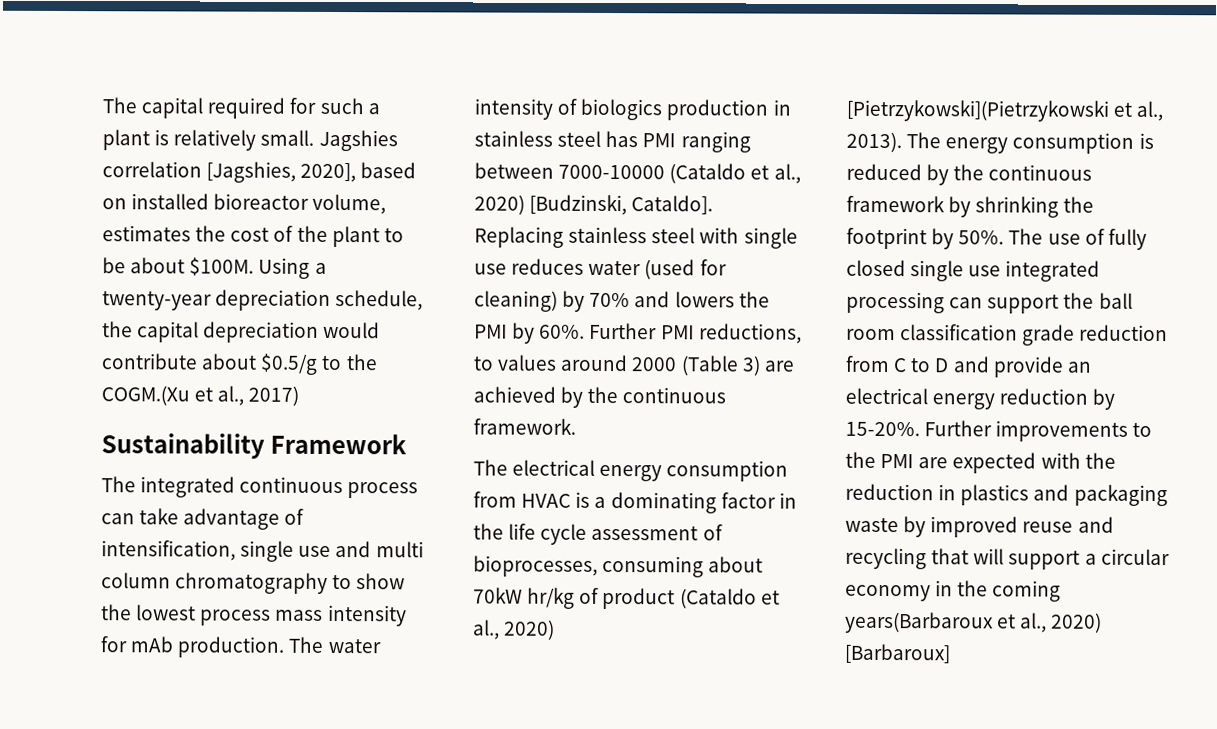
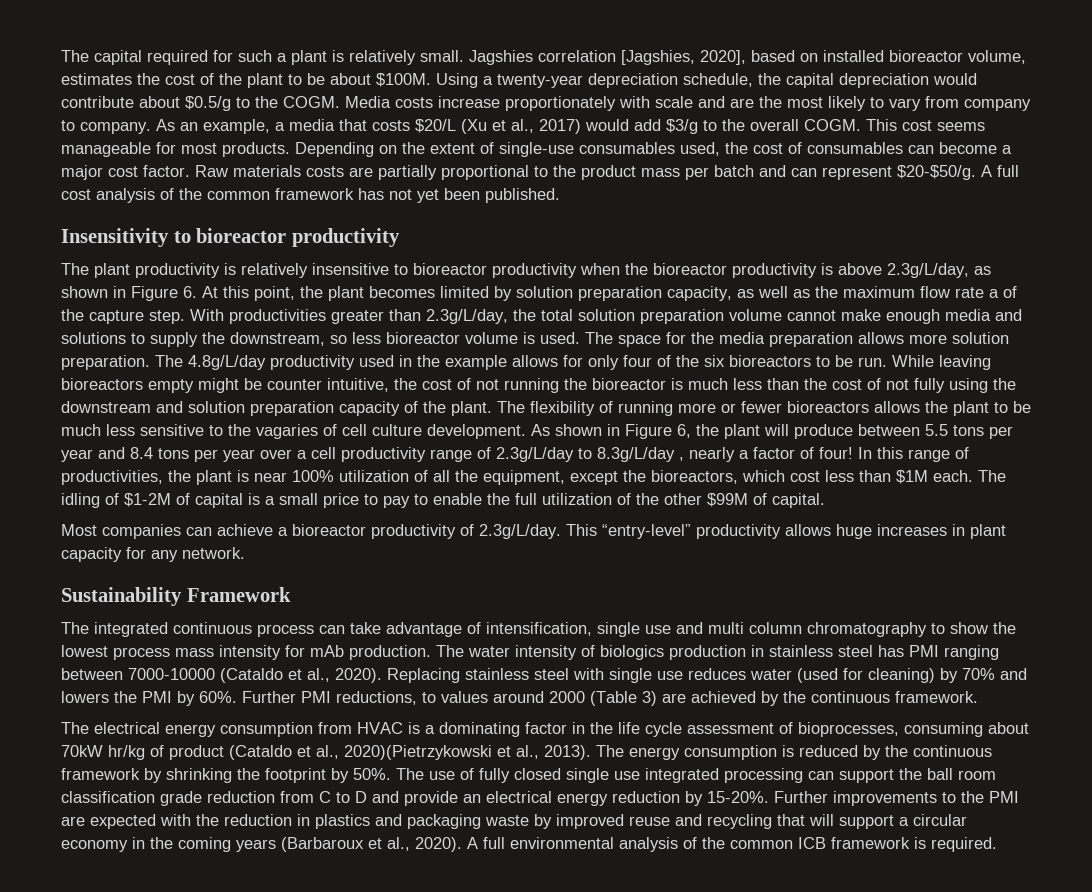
[101,385,300,406] COGM.(Xu et al., 2017) -> [283,96,1031,111] [61,119,985,134] [61,142,1012,157] [61,165,1019,180] [61,188,560,203] [61,228,400,247] [61,263,991,278] [61,286,1017,301] [61,309,1022,324] [61,332,1009,347] [61,355,991,370] [61,378,1016,393] [61,401,1031,416] [61,424,1013,439] [61,447,969,462] [61,470,1006,485] [61,493,825,508] [61,524,1006,539] [61,547,245,562] COGM. Media costs increase proportionately with scale and are the most likely to vary from company to company. As an example, a media that costs $20/L (Xu et al., 2017) would add $3/g to the overall COGM. This cost seems manageable for most products. Depending on the extent of single-use consumables used, the cost of consumables can become a major cost factor. Raw materials costs are partially proportional to the product mass per batch and can represent $20-$50/g. A full cost analysis of the common framework has not yet been published. // Insensitivity to bioreactor productivity // The plant productivity is relatively insensitive to bioreactor productivity when the bioreactor productivity is above 2.3g/L/day, as shown in Figure 6. At this point, the plant becomes limited by solution preparation capacity, as well as the maximum flow rate a of the capture step. With productivities greater than 2.3g/L/day, the total solution preparation volume cannot make enough media and solutions to supply the downstream, so less bioreactor volume is used. The space for the media preparation allows more solution preparation. The 4.8g/L/day productivity used in the example allows for only four of the six bioreactors to be run. While leaving bioreactors empty might be counter intuitive, the cost of not running the bioreactor is much less than the cost of not fully using the downstream and solution preparation capacity of the plant. The flexibility of running more or fewer bioreactors allows the plant to be much less sensitive to the vagaries of cell culture development. As shown in Figure 6, the plant will produce between 5.5 tons per year and 8.4 tons per year over a cell productivity range of 2.3g/L/day to 8.3g/L/day , nearly a factor of four! In this range of productivities, the plant is near 100% utilization of all the equipment, except the bioreactors, which cost less than $1M each. The idling of $1-2M of capital is a small price to pay to enable the full utilization of the other $99M of capital. // Most companies can achieve a bioreactor productivity of 2.3g/L/day. This “entry-level” productivity allows huge increases in plant capacity for any network.
[474,194,714,216] 2020) [Budzinski, Cataldo]. -> [335,668,382,683] 2020).
[503,619,556,640] [846,99,1109,122] 2020) [Pietrzykowski](Pietrzykowski -> [344,745,492,760] 2020)(Pietrzykowski
[845,611,1103,634] [844,643,950,664] years(Barbaroux et al., 2020) [Barbaroux] -> [236,837,997,852] years (Barbaroux et al., 2020). A full environmental analysis of the common ICB framework is required.

